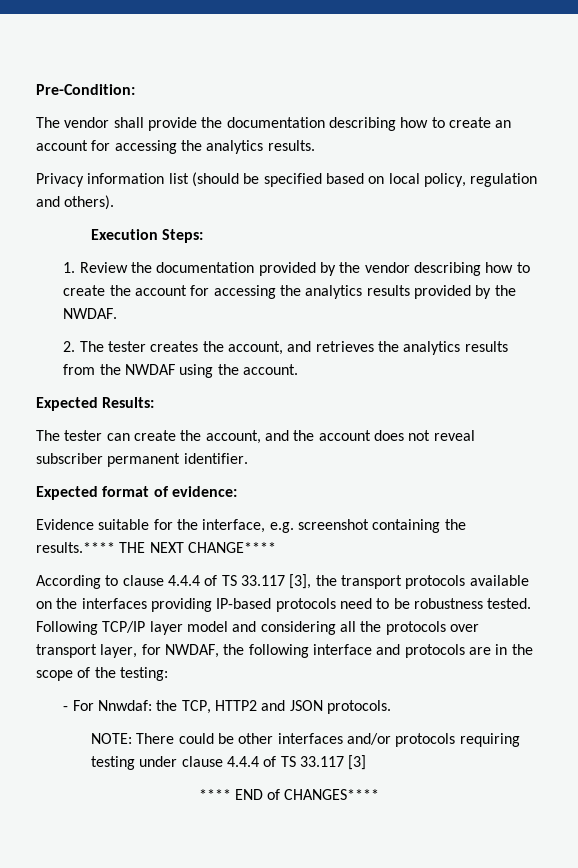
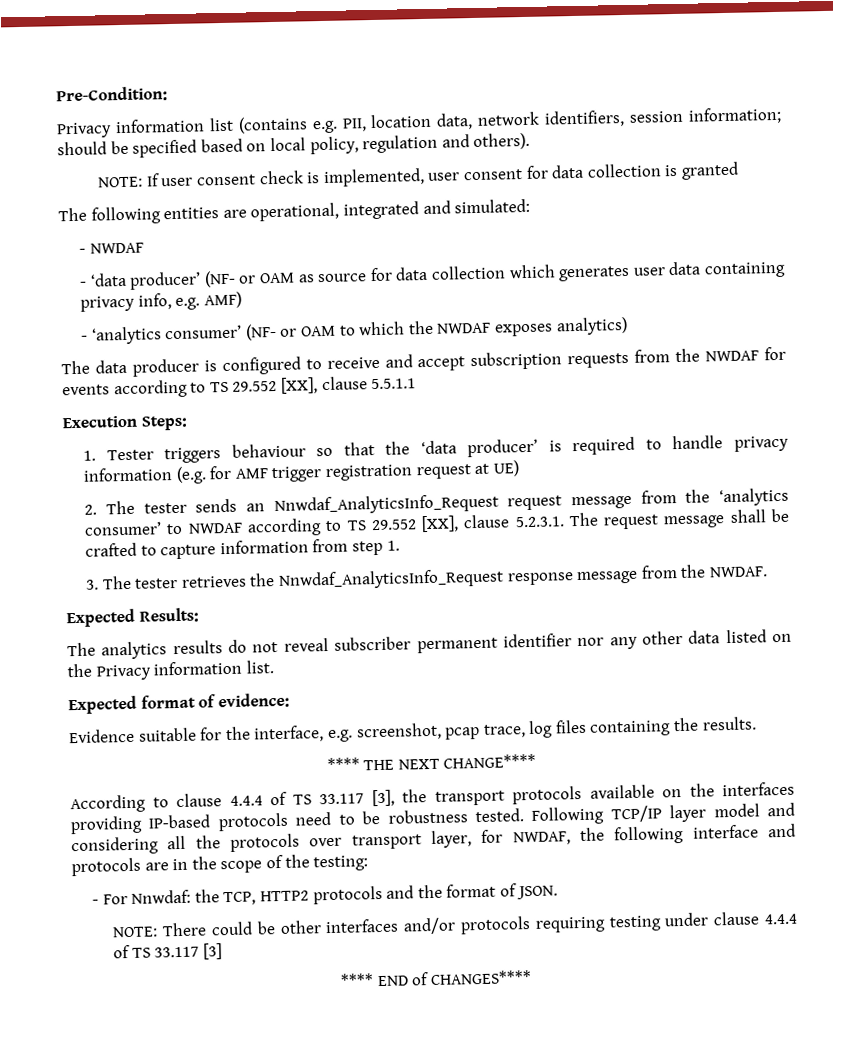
[36,117,512,131] [36,140,315,154] [36,172,239,187] The vendor shall provide the documentation describing how to create an account for accessing the analytics results. // Privacy information list (should -> [56,106,782,139] [57,141,107,156] Privacy information list (contains e.g. PII, location data, network identifiers, session information; should
[90,229,204,243] [63,262,530,276] [63,285,516,299] [63,308,118,319] [63,341,508,355] [63,364,299,378] [36,397,155,411] [36,430,475,444] [36,453,248,467] Execution Steps: // 1. Review the documentation provided by the vendor describing how to create the account for accessing the analytics results provided by the NWDAF. // 2. The tester creates the account, and retrieves the analytics results from the NWDAF using the account. // Expected Results: // The tester can create the account, and the account does not reveal subscriber permanent identifier. -> [98,161,739,188] [58,198,531,225] [79,242,144,254] [80,261,786,290] [80,291,242,312] [81,316,628,345] [61,346,787,377] [62,376,417,399] [62,415,188,431] [83,435,790,464] [83,460,520,484] [84,487,790,516] [84,508,790,537] [85,538,400,560] [86,564,769,590] [66,607,199,628] [67,629,793,660] [67,660,274,681] NOTE: If user consent check is implemented, user consent for data collection is granted // The following entities are operational, integrated and simulated: // - NWDAF // - ‘data producer’ (NF- or OAM as source for data collection which generates user data containing privacy info, e.g. AMF) // - ‘analytics consumer’ (NF- or OAM to which the NWDAF exposes analytics) // The data producer is configured to receive and accept subscription requests from the NWDAF for events according to TS 29.552 [XX], clause 5.5.1.1 // Execution Steps: // 1. Tester triggers behaviour so that the ‘data producer’ is required to handle privacy information (e.g. for AMF trigger registration request at UE) // 2. The tester sends an Nnwdaf_AnalyticsInfo_Request request message from the ‘analytics consumer’ to NWDAF according to TS 29.552 [XX], clause 5.2.3.1. The request message shall be crafted to capture information from step 1. // 3. The tester retrieves the Nnwdaf_AnalyticsInfo_Request response message from the NWDAF. // Expected Results: // The analytics results do not reveal subscriber permanent identifier nor any other data listed on the Privacy information list.
[297,519,466,533] [36,542,115,553] screenshot containing the results.**** -> [355,716,757,741] [326,757,360,772] screenshot, pcap trace, log files containing the results. // ****
[261,700,392,714] and JSON protocols. -> [312,883,558,905] protocols and the format of JSON.

